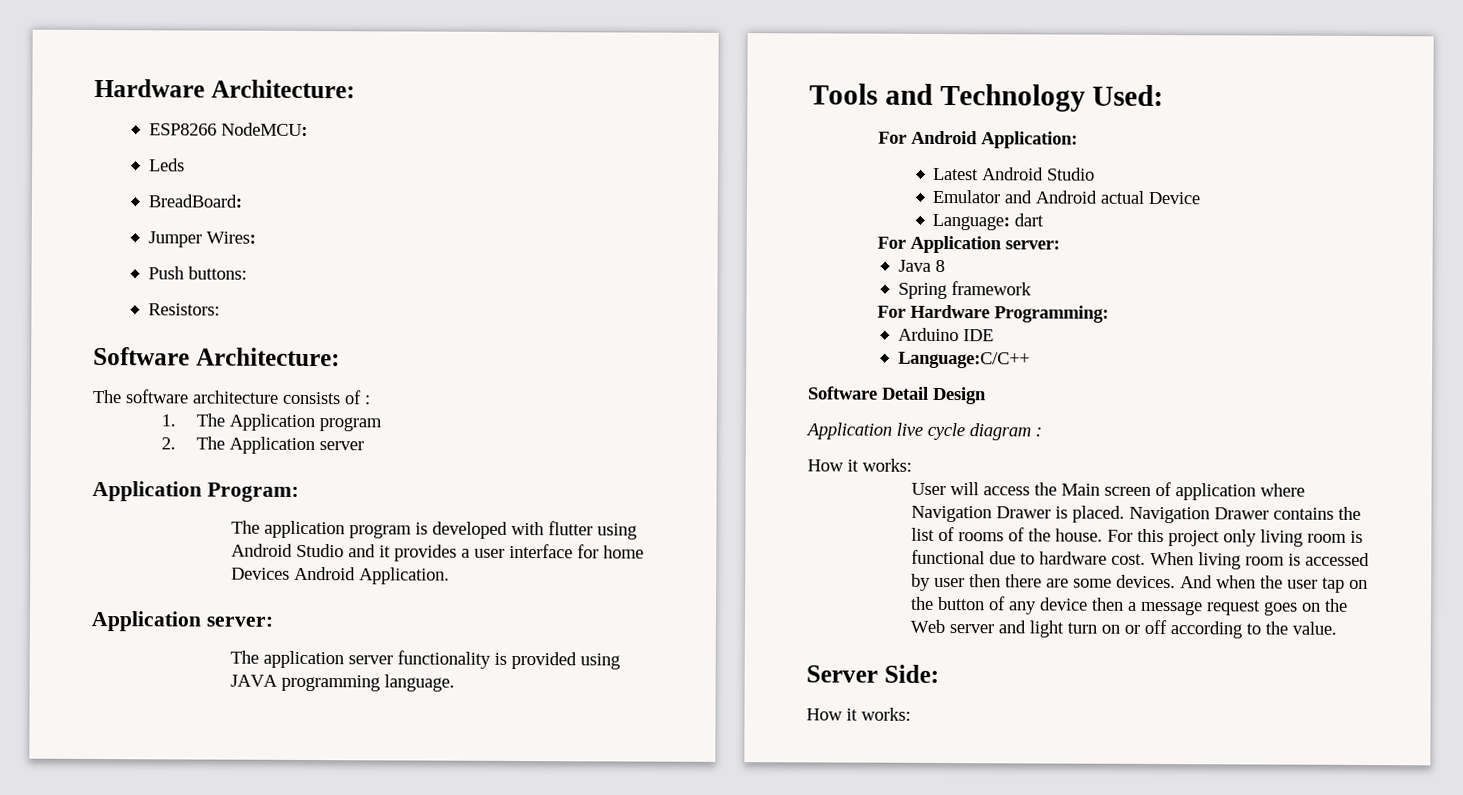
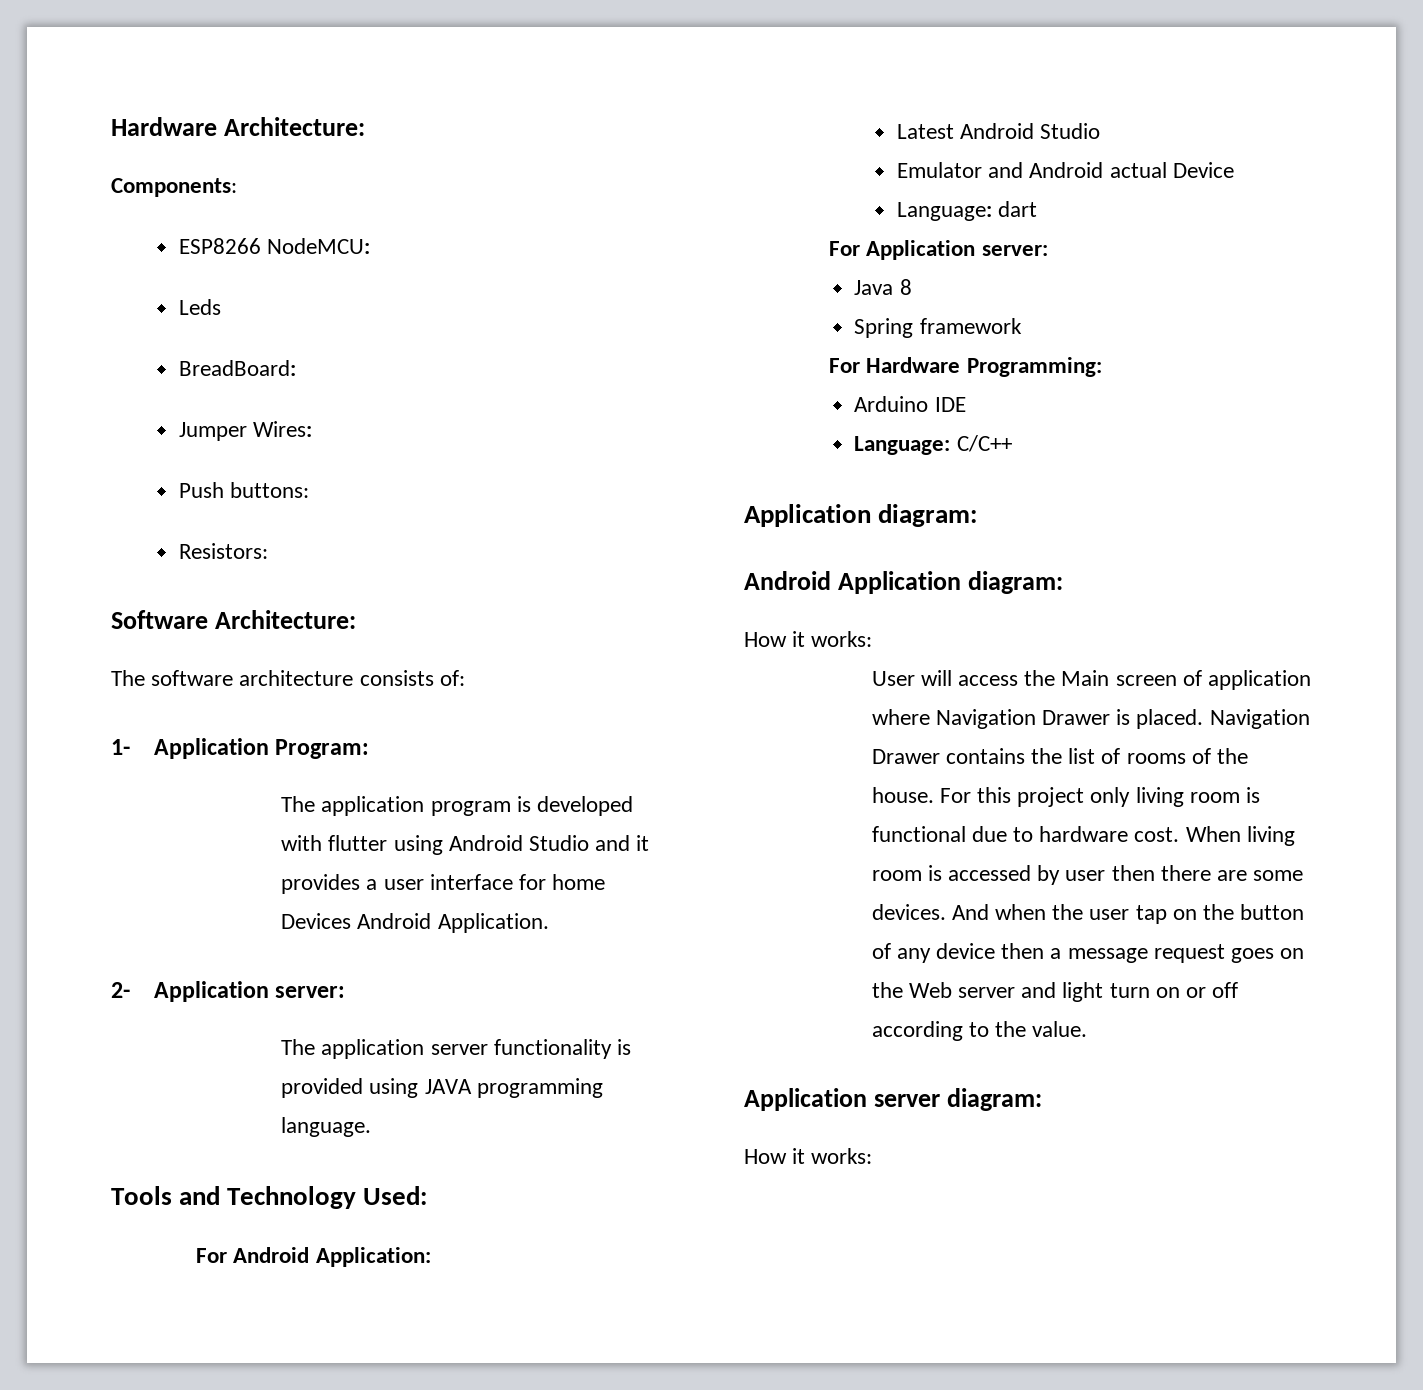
(355, 89) none -> [111,178,237,197] // Components:
[344,390,371,405] [161,413,383,432] [161,436,365,455] of : // 1. The Application program // 2. The Application server // -> [439,670,465,686] [111,739,130,755] of: // 1-
(450, 576) none -> [111,982,130,998] 2-
[897,351,1030,369] [807,386,987,405] [805,422,1042,441] Language:C/C++ // Software Detail Design // Application live cycle diagram : -> [854,435,1012,455] [744,504,978,527] [744,571,1063,594] Language: C/C++ // Application diagram: // Android Application diagram:
[806,664,939,683] Server Side: -> [744,1088,1042,1111] Application server diagram:

